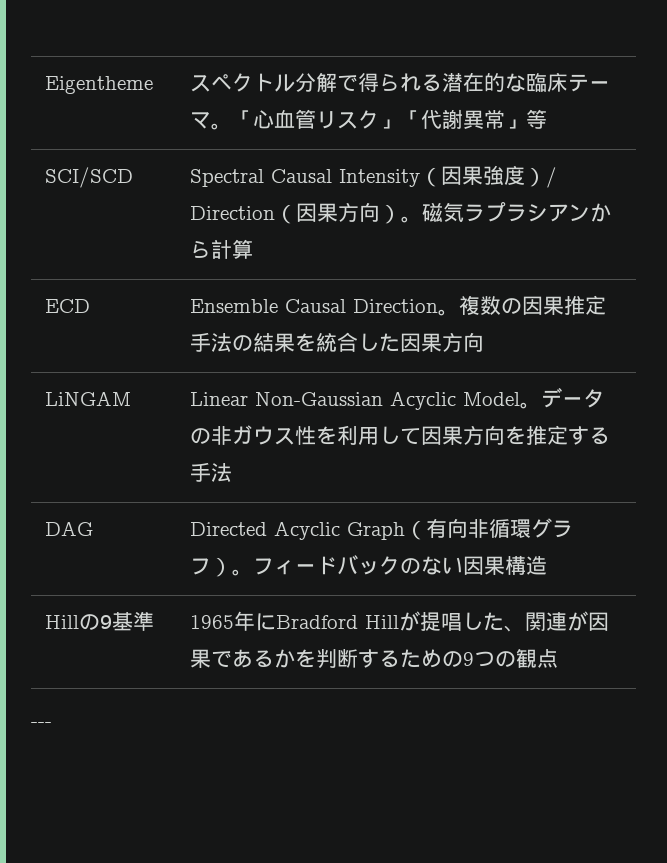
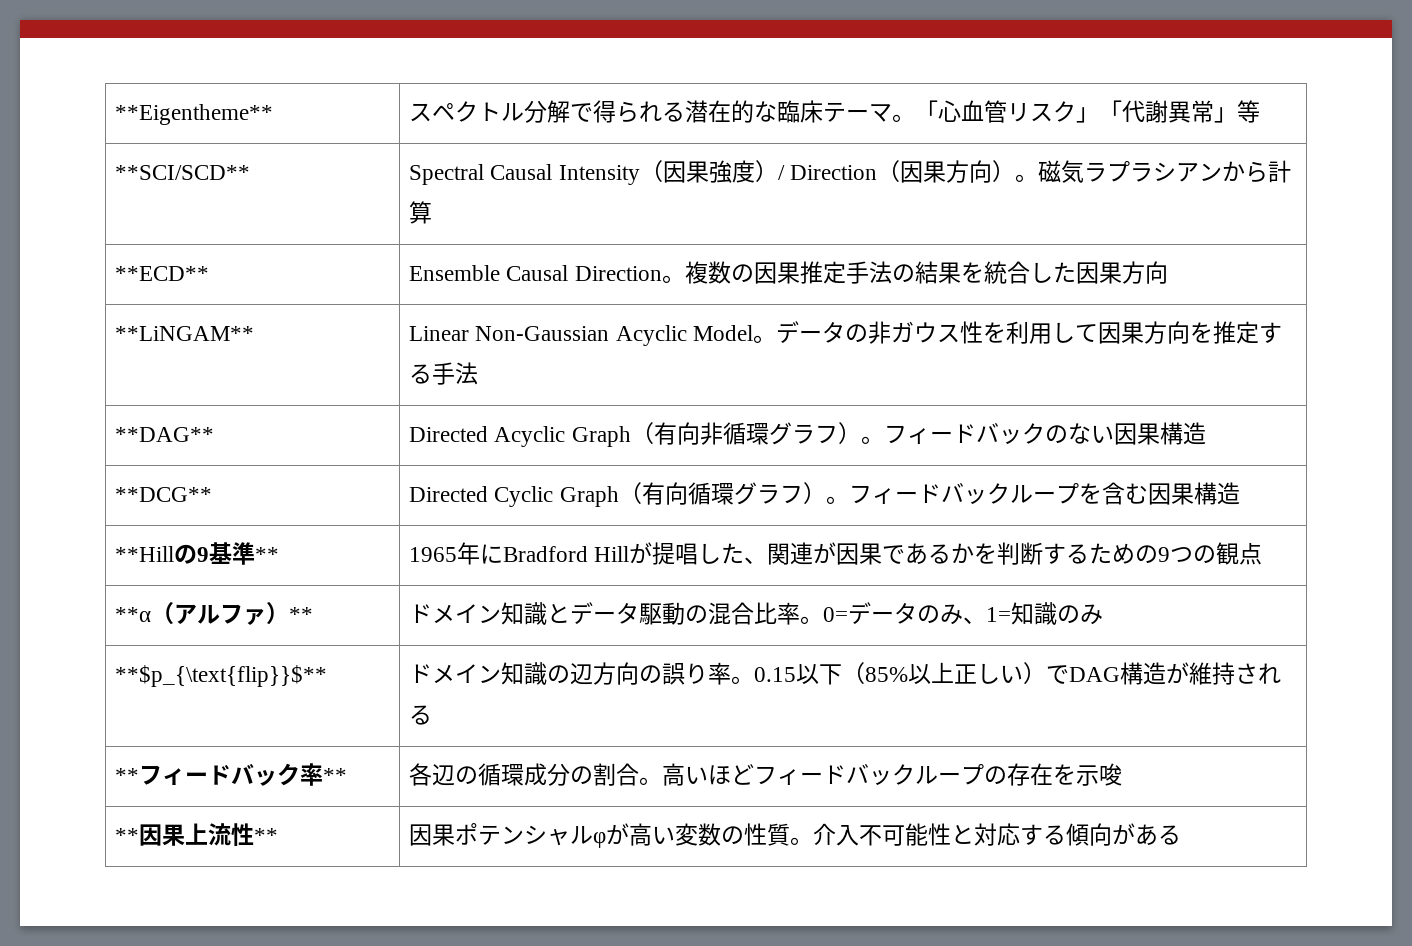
[45,76,154,94] Eigentheme -> [115,104,274,125] **Eigentheme**
[45,167,134,188] SCI/SCD -> [115,165,251,180] **SCI/SCD**
[45,299,91,313] ECD -> [115,266,210,281] **ECD**
[45,391,132,406] LiNGAM -> [115,326,255,341] **LiNGAM**
[45,521,94,536] DAG -> [115,427,215,442] **DAG**
[45,615,80,629] Hill -> [115,487,213,502] [409,482,1240,507] [115,546,175,562] **DCG** | Directed Cyclic Graph（有向循環グラフ）。フィードバックループを含む因果構造 // **Hill
(155, 621) none -> [255,547,280,562] **
[31,722,52,727] // --- -> [115,602,314,625] [409,602,1104,625] [115,665,328,687] [409,662,1282,685] [409,705,433,725] [115,763,348,786] [409,763,1123,786] [115,823,279,846] [409,823,1182,848] // **α（アルファ）** | ドメイン知識とデータ駆動の混合比率。0=データのみ、1=知識のみ // **$p_{\text{flip}}$** | ドメイン知識の辺方向の誤り率。0.15以下（85%以上正しい）でDAG構造が維持される // **フィードバック率** | 各辺の循環成分の割合。高いほどフィードバックループの存在を示唆 // **因果上流性** | 因果ポテンシャルφが高い変数の性質。介入不可能性と対応する傾向がある

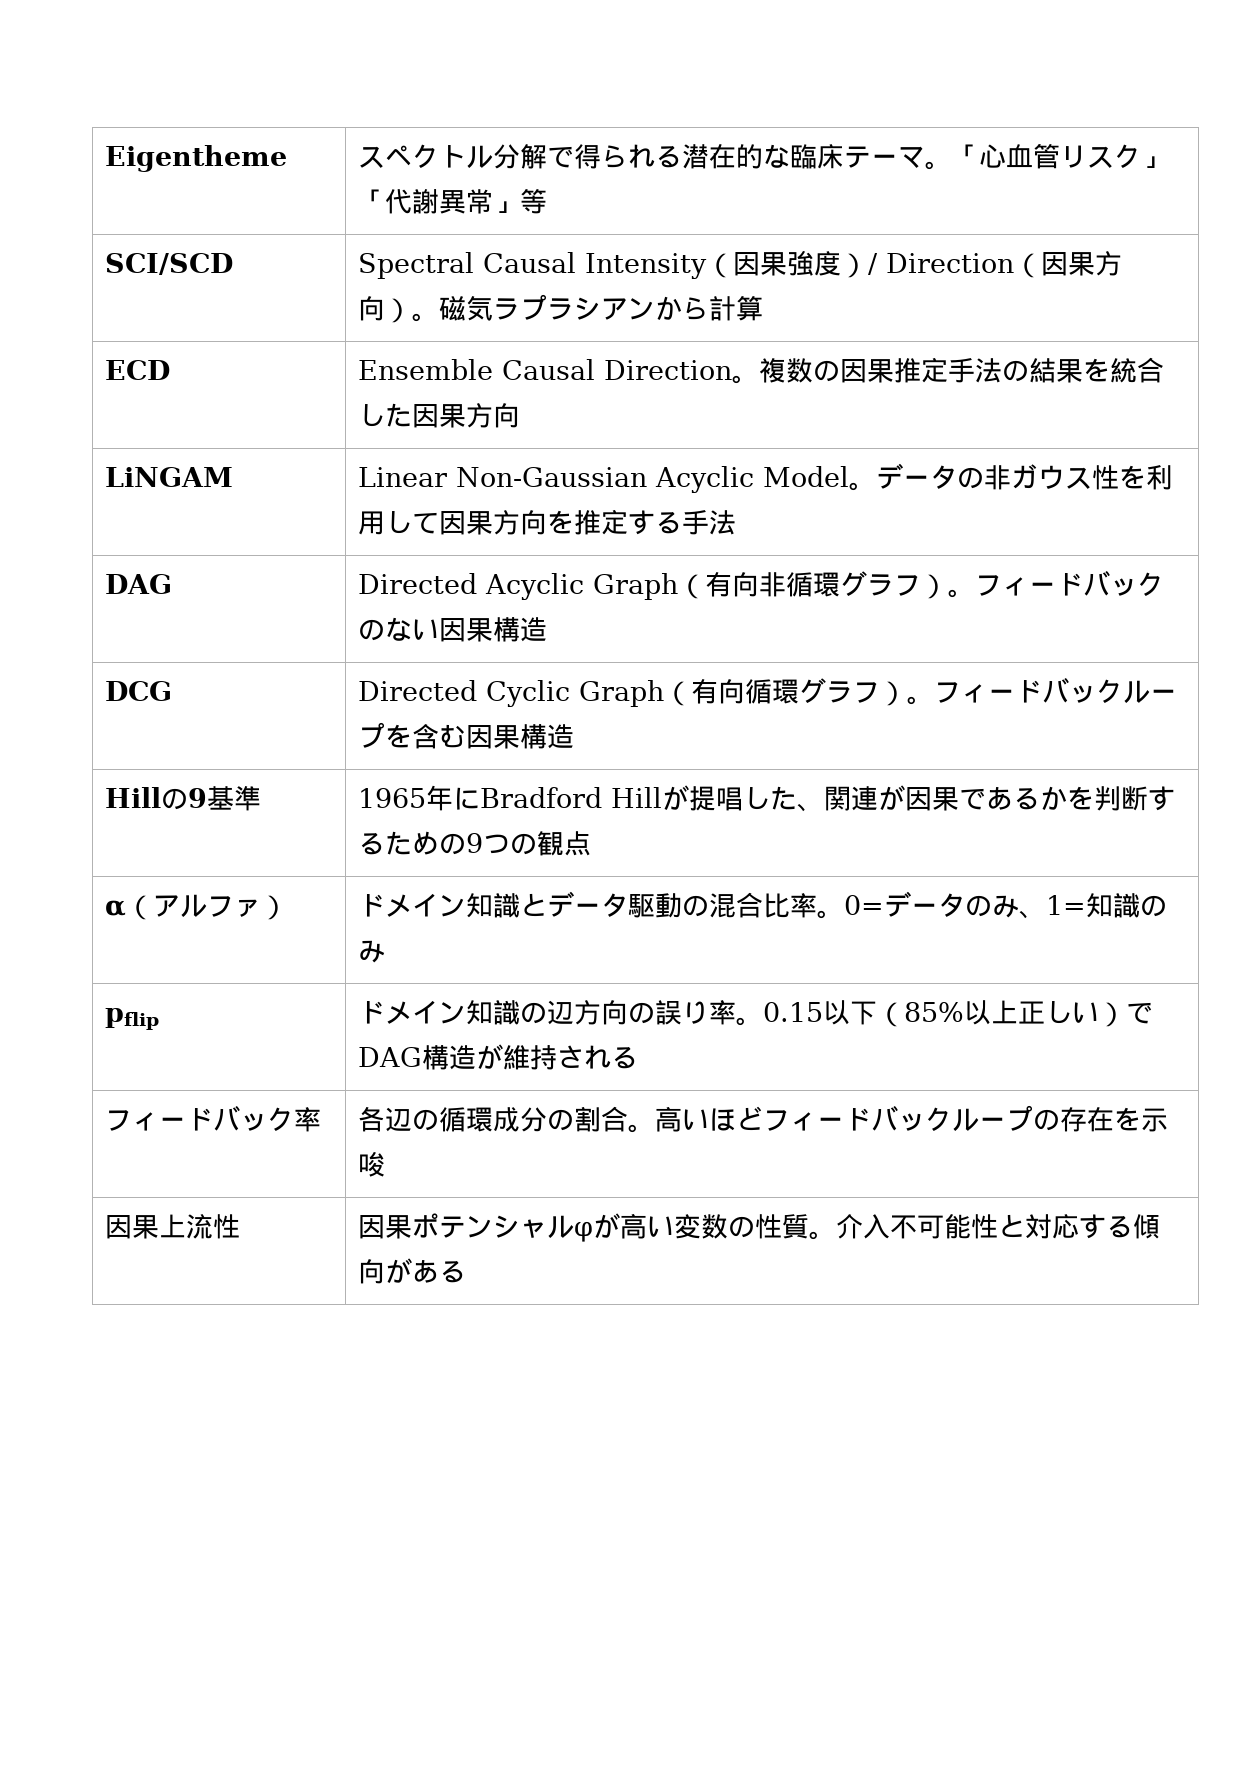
[115,104,274,125] **Eigentheme** -> [104,145,287,172] Eigentheme
[115,165,251,180] **SCI/SCD** -> [104,253,233,275] SCI/SCD
[115,266,210,281] **ECD** -> [104,360,170,380] ECD
[115,326,255,341] **LiNGAM** -> [104,467,233,487] LiNGAM
[115,427,215,442] **DAG** -> [104,574,172,594] DAG
[115,487,213,502] **DCG** -> [104,681,172,701] DCG
[115,546,175,562] **Hill -> [104,787,161,808] Hill
[255,547,280,562] ** -> (261, 798) none
[115,607,152,622] **α -> [104,900,126,916] α
[289,607,314,622] ** -> (288, 907) none
[115,665,328,687] **$p_{\text{flip}}$** -> [104,1008,159,1030] pflip
[115,768,140,783] ** -> (638, 1057) none
[323,768,348,783] ** -> (321, 1119) none
[115,828,140,843] ** -> (385, 1164) none
[254,828,279,843] ** -> (240, 1226) none

